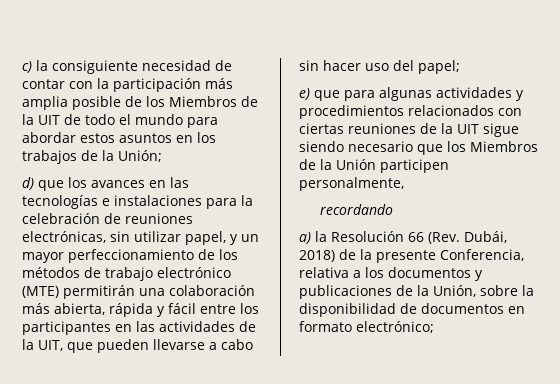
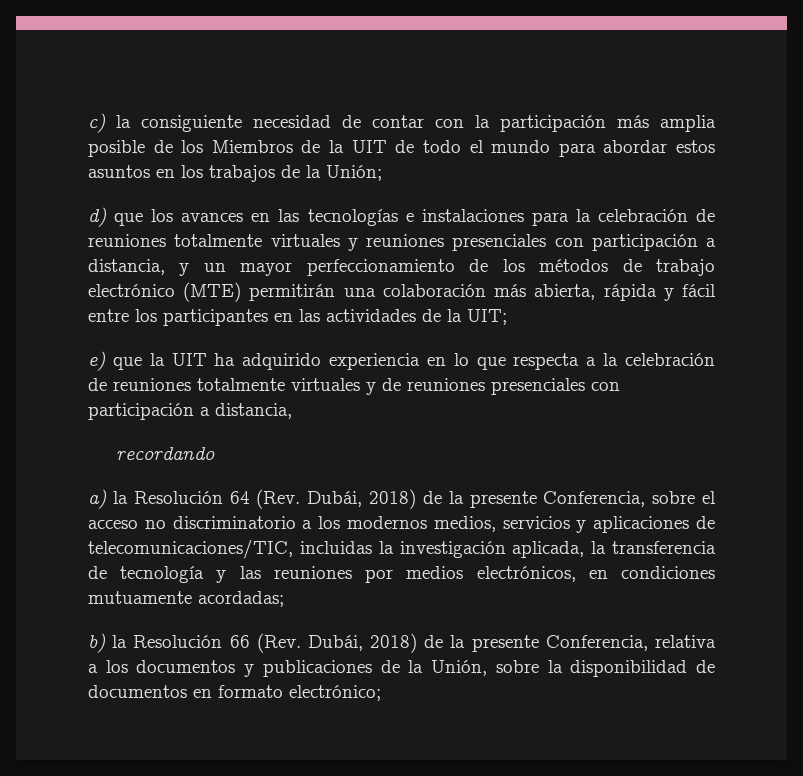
[22,231,226,245] electrónicas, sin utilizar papel, -> [174,234,716,251] [88,259,165,275] totalmente virtuales y reuniones presenciales con participación a distancia,
[38,339,253,353] [299,60,460,74] [299,87,524,101] [299,105,522,119] [299,123,519,137] [299,141,538,155] [299,159,449,173] [299,177,404,191] [319,204,393,215] [299,232,311,244] UIT, que pueden llevarse a cabo sin hacer uso del papel; // e) que para algunas actividades y procedimientos relacionados con ciertas reuniones de la UIT sigue siendo necesario que los Miembros de la Unión participen personalmente, // recordando // a) -> [467,309,507,325] [88,351,716,371] [88,378,620,395] [88,403,292,420] [115,447,215,460] [88,489,716,509] [88,516,715,533] [88,539,716,559] [88,566,715,583] [88,591,284,607] [88,633,106,653] UIT; // e) que la UIT ha adquirido experiencia en lo que respecta a la celebración de reuniones totalmente virtuales y de reuniones presenciales con participación a distancia, // recordando // a) la Resolución 64 (Rev. Dubái, 2018) de la presente Conferencia, sobre el acceso no discriminatorio a los modernos medios, servicios y aplicaciones de telecomunicaciones/TIC, incluidas la investigación aplicada, la transferencia de tecnología y las reuniones por medios electrónicos, en condiciones mutuamente acordadas; // b)

